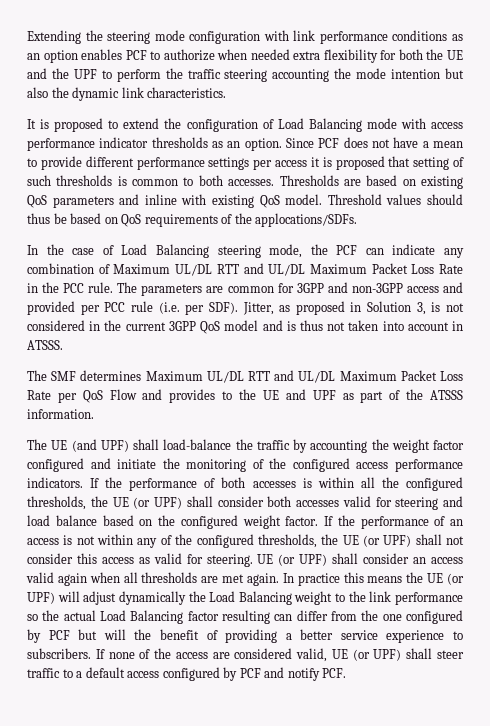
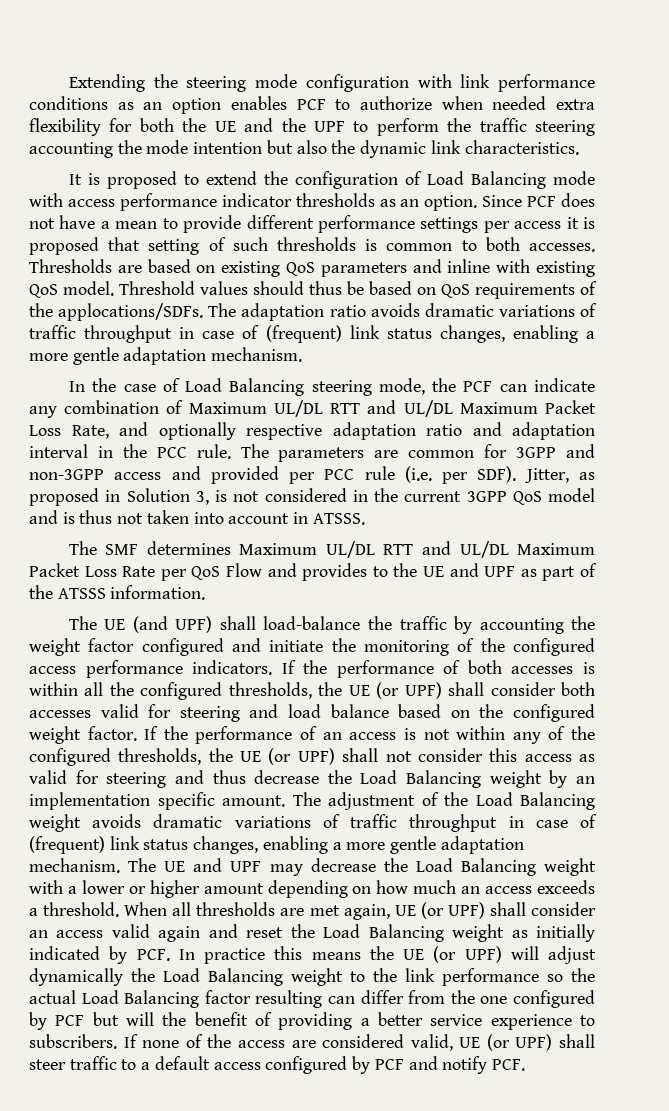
(358, 220) none -> [208,303,597,321] [29,325,596,343] [29,347,303,365] The adaptation ratio avoids dramatic variations of traffic throughput in case of (frequent) link status changes, enabling a more gentle adaptation mechanism.
[438,264,463,274] Rate -> [71,422,595,440] [29,444,88,458] Rate, and optionally respective adaptation ratio and adaptation interval
[206,554,253,567] steering. -> [106,770,595,788] [29,792,595,810] [29,814,597,832] [29,836,524,854] [29,858,597,876] [29,880,595,898] [29,902,390,920] steering and thus decrease the Load Balancing weight by an implementation specific amount. The adjustment of the Load Balancing weight avoids dramatic variations of traffic throughput in case of (frequent) link status changes, enabling a more gentle adaptation mechanism. The UE and UPF may decrease the Load Balancing weight with a lower or higher amount depending on how much an access exceeds a threshold. When all thresholds are met again,
[89,572,279,586] when all thresholds are met again. -> [208,924,595,942] [29,946,170,964] and reset the Load Balancing weight as initially indicated by PCF.

